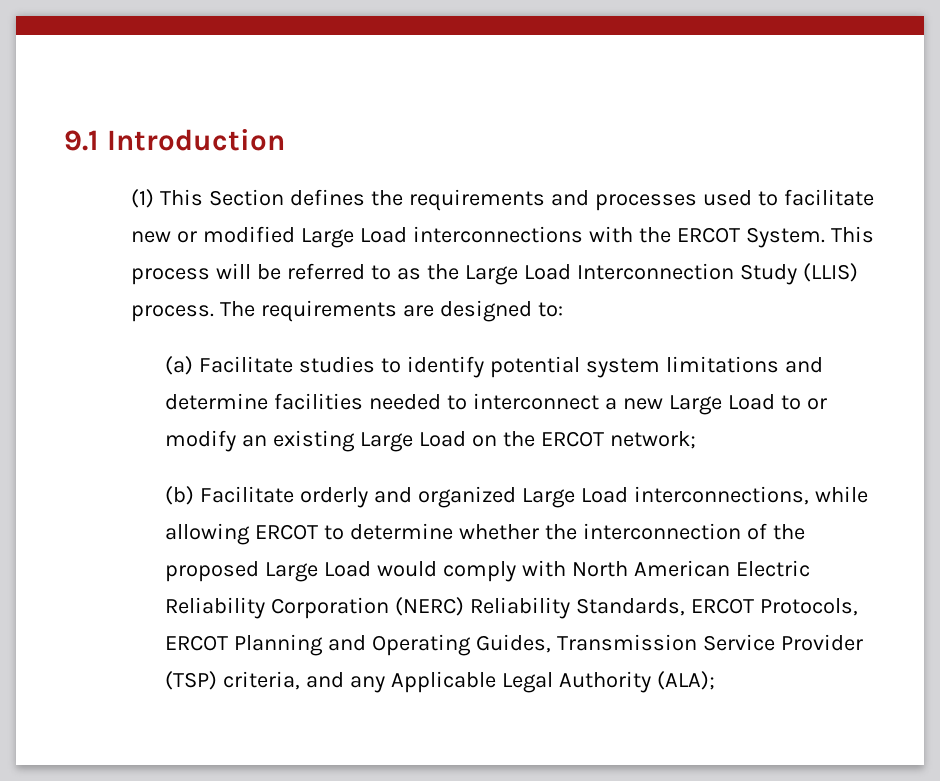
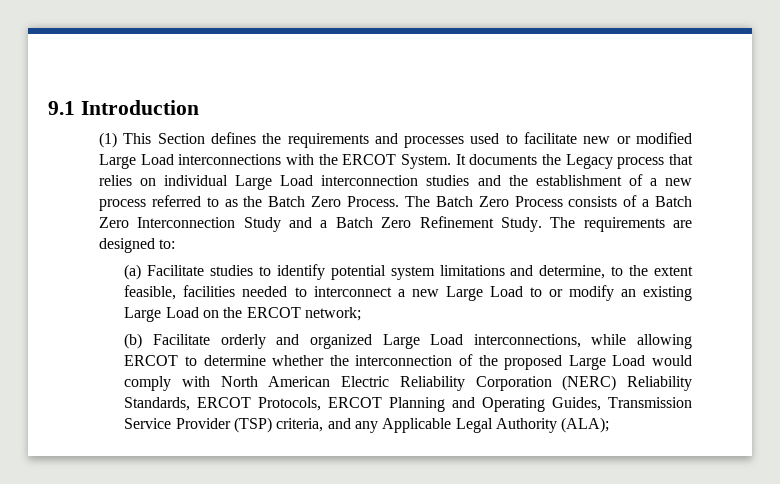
[830,226,874,243] [131,263,858,285] [131,305,215,322] This process will be referred to as the Large Load Interconnection Study (LLIS) process. -> [455,154,693,169] [98,174,692,190] [98,195,692,211] [98,216,542,232] It documents the Legacy process that relies on individual Large Load interconnection studies and the establishment of a new process referred to as the Batch Zero Process. The Batch Zero Process consists of a Batch Zero Interconnection Study and a Batch Zero Refinement Study.
[165,393,269,410] determine -> [539,265,694,279] [124,285,177,300] determine, to the extent feasible,

